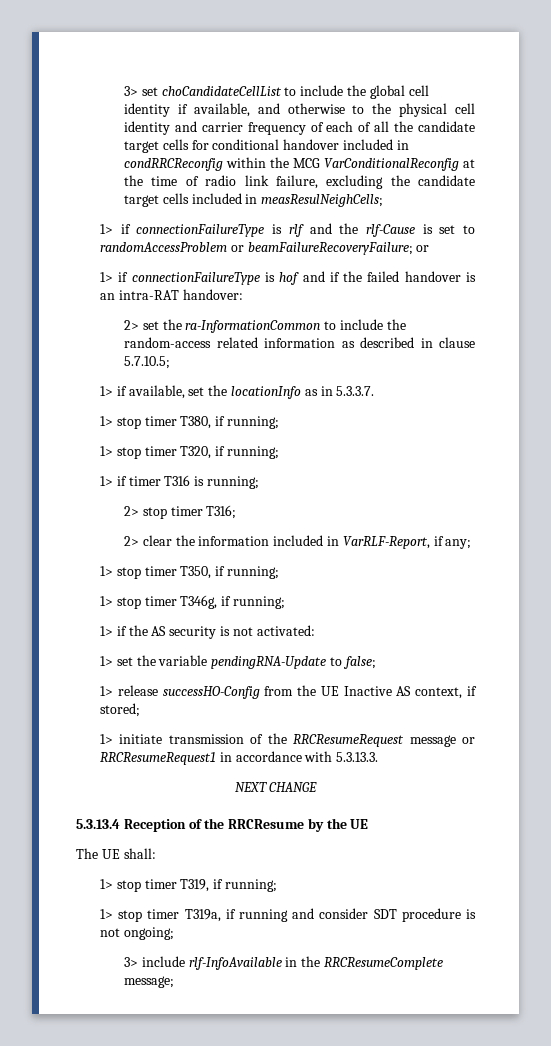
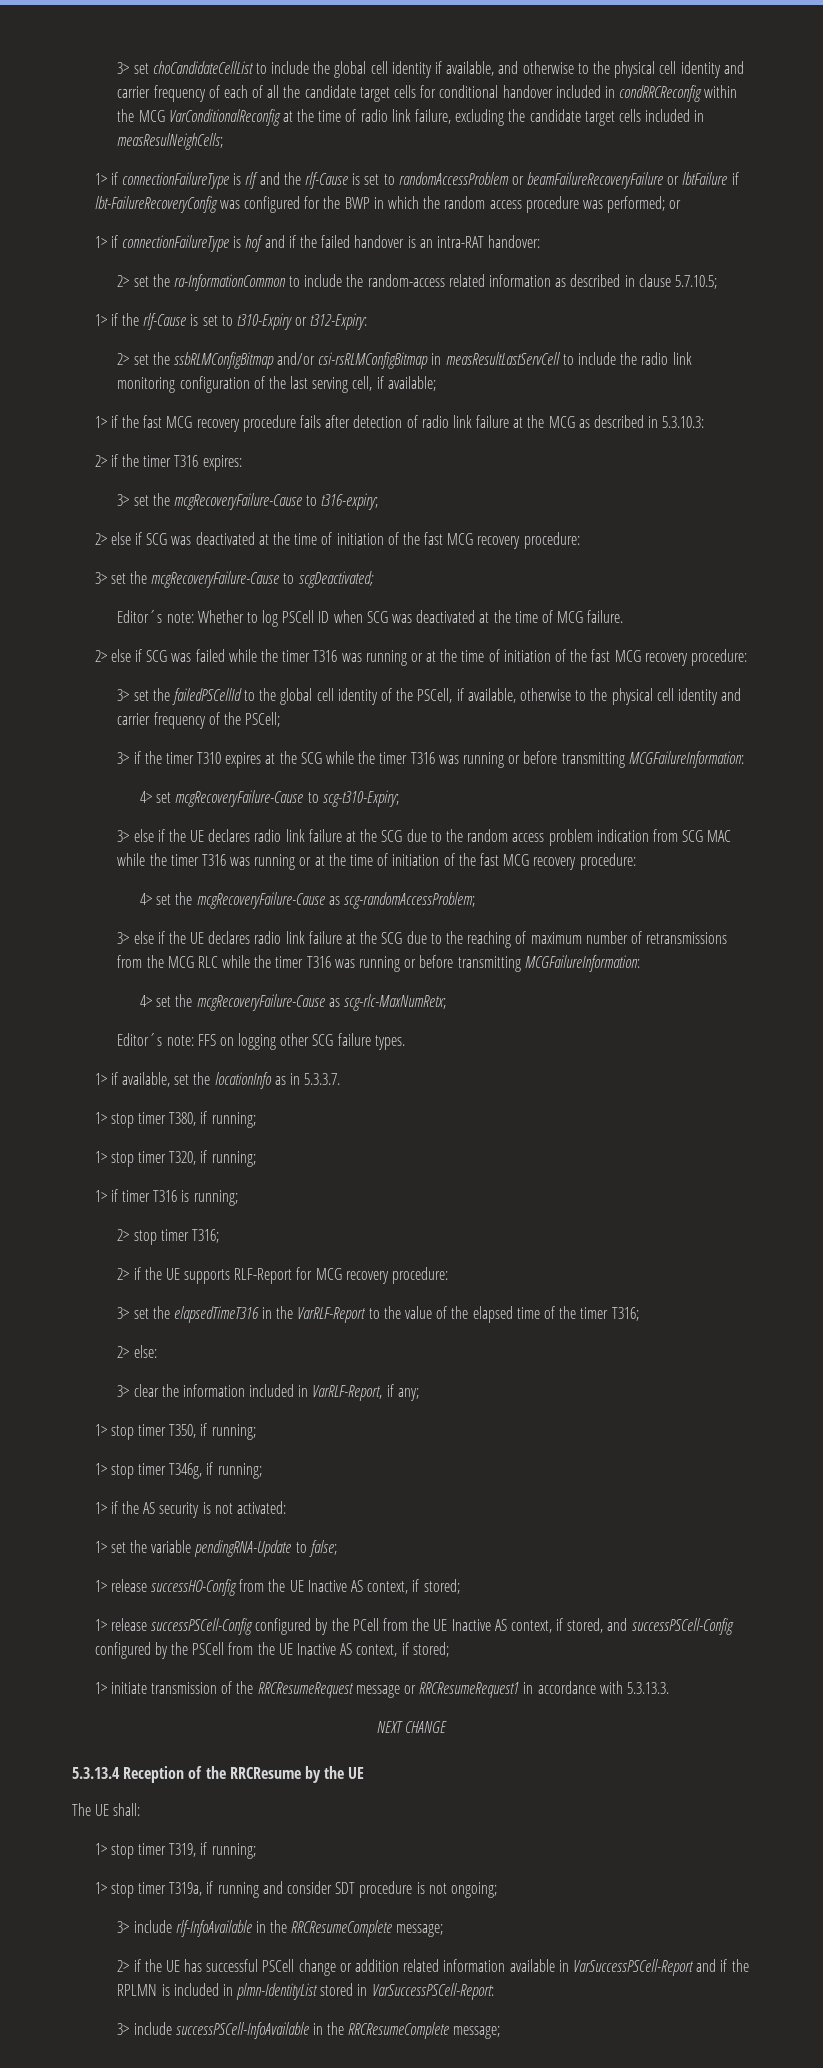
[247,242,413,255] beamFailureRecoveryFailure; -> [527,172,739,189] [94,196,666,213] beamFailureRecoveryFailure or lbtFailure if lbt-FailureRecoveryConfig was configured for the BWP in which the random access procedure was performed;
(171, 362) none -> [94,313,368,330] [117,352,692,369] [117,376,436,393] [94,415,705,432] [94,454,242,471] [117,493,379,510] [94,532,580,549] [94,571,374,588] [117,610,624,627] [94,649,747,666] [117,688,742,705] [117,712,281,729] [117,751,744,768] [140,790,399,807] [117,829,732,846] [117,853,636,870] [140,892,475,909] [117,931,728,948] [117,955,640,972] [140,994,446,1011] [117,1033,405,1050] // 1> if the rlf-Cause is set to t310-Expiry or t312-Expiry: // 2> set the ssbRLMConfigBitmap and/or csi-rsRLMConfigBitmap in measResultLastServCell to include the radio link monitoring configuration of the last serving cell, if available; // 1> if the fast MCG recovery procedure fails after detection of radio link failure at the MCG as described in 5.3.10.3: // 2> if the timer T316 expires: // 3> set the mcgRecoveryFailure-Cause to t316-expiry; // 2> else if SCG was deactivated at the time of initiation of the fast MCG recovery procedure: // 3> set the mcgRecoveryFailure-Cause to scgDeactivated; // Editor´s note: Whether to log PSCell ID when SCG was deactivated at the time of MCG failure. // 2> else if SCG was failed while the timer T316 was running or at the time of initiation of the fast MCG recovery procedure: // 3> set the failedPSCellId to the global cell identity of the PSCell, if available, otherwise to the physical cell identity and carrier frequency of the PSCell; // 3> if the timer T310 expires at the SCG while the timer T316 was running or before transmitting MCGFailureInformation: // 4> set mcgRecoveryFailure-Cause to scg-t310-Expiry; // 3> else if the UE declares radio link failure at the SCG due to the random access problem indication from SCG MAC while the timer T316 was running or at the time of initiation of the fast MCG recovery procedure: // 4> set the mcgRecoveryFailure-Cause as scg-randomAccessProblem; // 3> else if the UE declares radio link failure at the SCG due to the reaching of maximum number of retransmissions from the MCG RLC while the timer T316 was running or before transmitting MCGFailureInformation: // 4> set the mcgRecoveryFailure-Cause as scg-rlc-MaxNumRetx; // Editor´s note: FFS on logging other SCG failure types.
(140, 541) none -> [133,1267,449,1284] [117,1306,639,1323] [117,1345,157,1358] [117,1385,130,1397] if the UE supports RLF-Report for MCG recovery procedure: // 3> set the elapsedTimeT316 in the VarRLF-Report to the value of the elapsed time of the timer T316; // 2> else: // 3>
(141, 710) none -> [94,1618,734,1635] [94,1642,449,1659] // 1> release successPSCell-Config configured by the PCell from the UE Inactive AS context, if stored, and successPSCell-Config configured by the PSCell from the UE Inactive AS context, if stored;
(175, 982) none -> [117,1959,749,1976] [117,1983,494,2000] [117,2022,501,2039] // 2> if the UE has successful PSCell change or addition related information available in VarSuccessPSCell-Report and if the RPLMN is included in plmn-IdentityList stored in VarSuccessPSCell-Report: // 3> include successPSCell-InfoAvailable in the RRCResumeComplete message;

